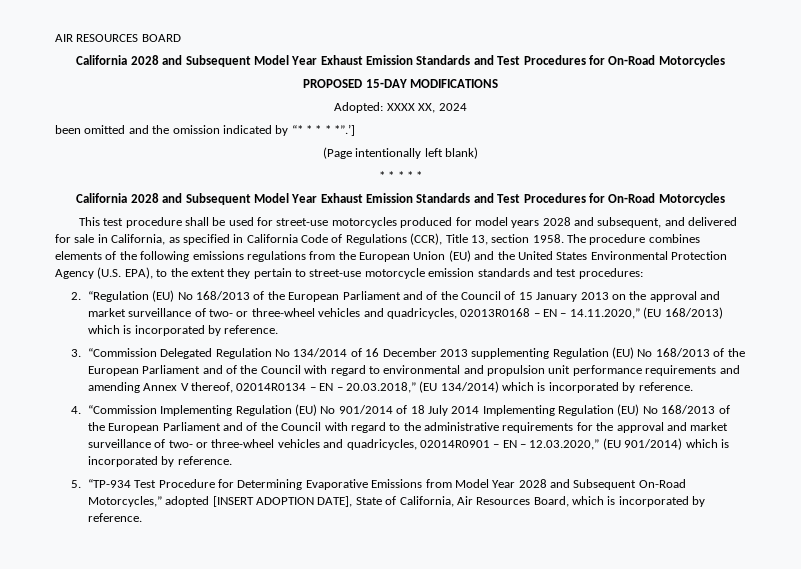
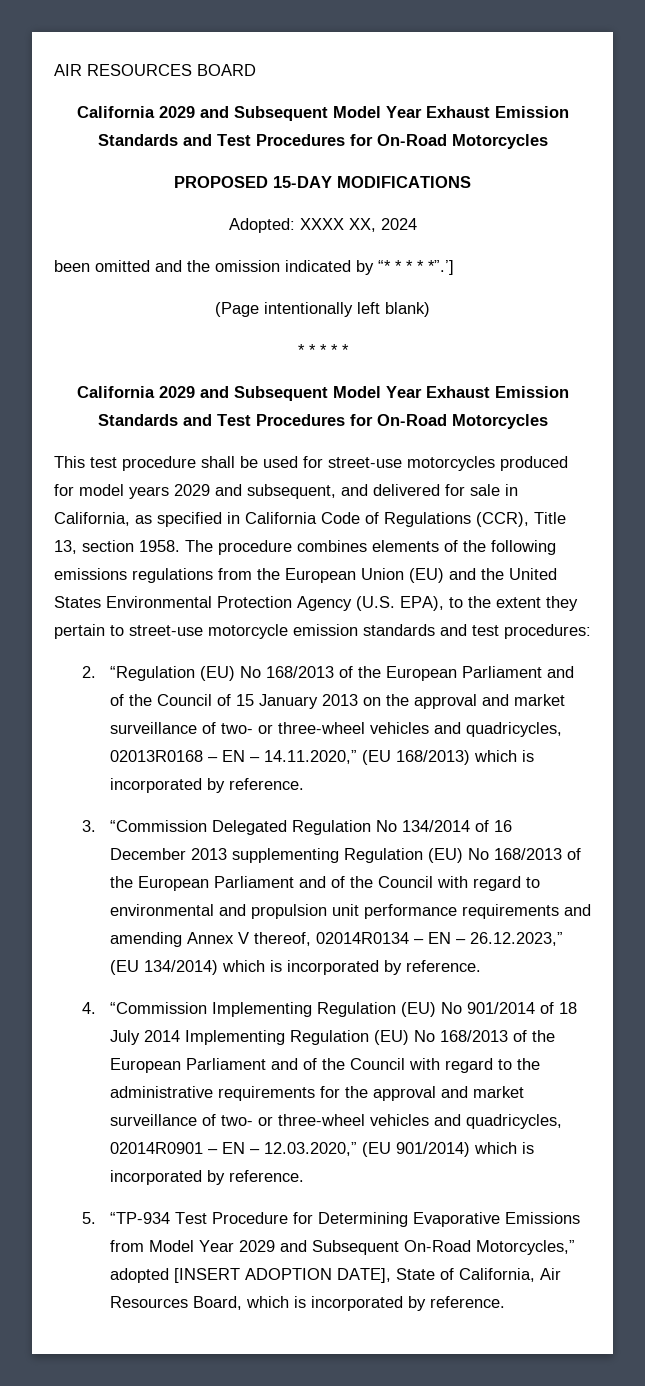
[130,55,159,65] 2028 -> [158,106,195,118] 2029
[130,193,159,203] 2028 -> [158,386,195,398] 2029
[542,217,571,226] 2028 -> [174,484,210,496] 2029
[345,382,416,393] 20.03.2018,” -> [469,932,563,946] 26.12.2023,”
[518,479,547,488] 2028 -> [238,1240,275,1252] 2029

